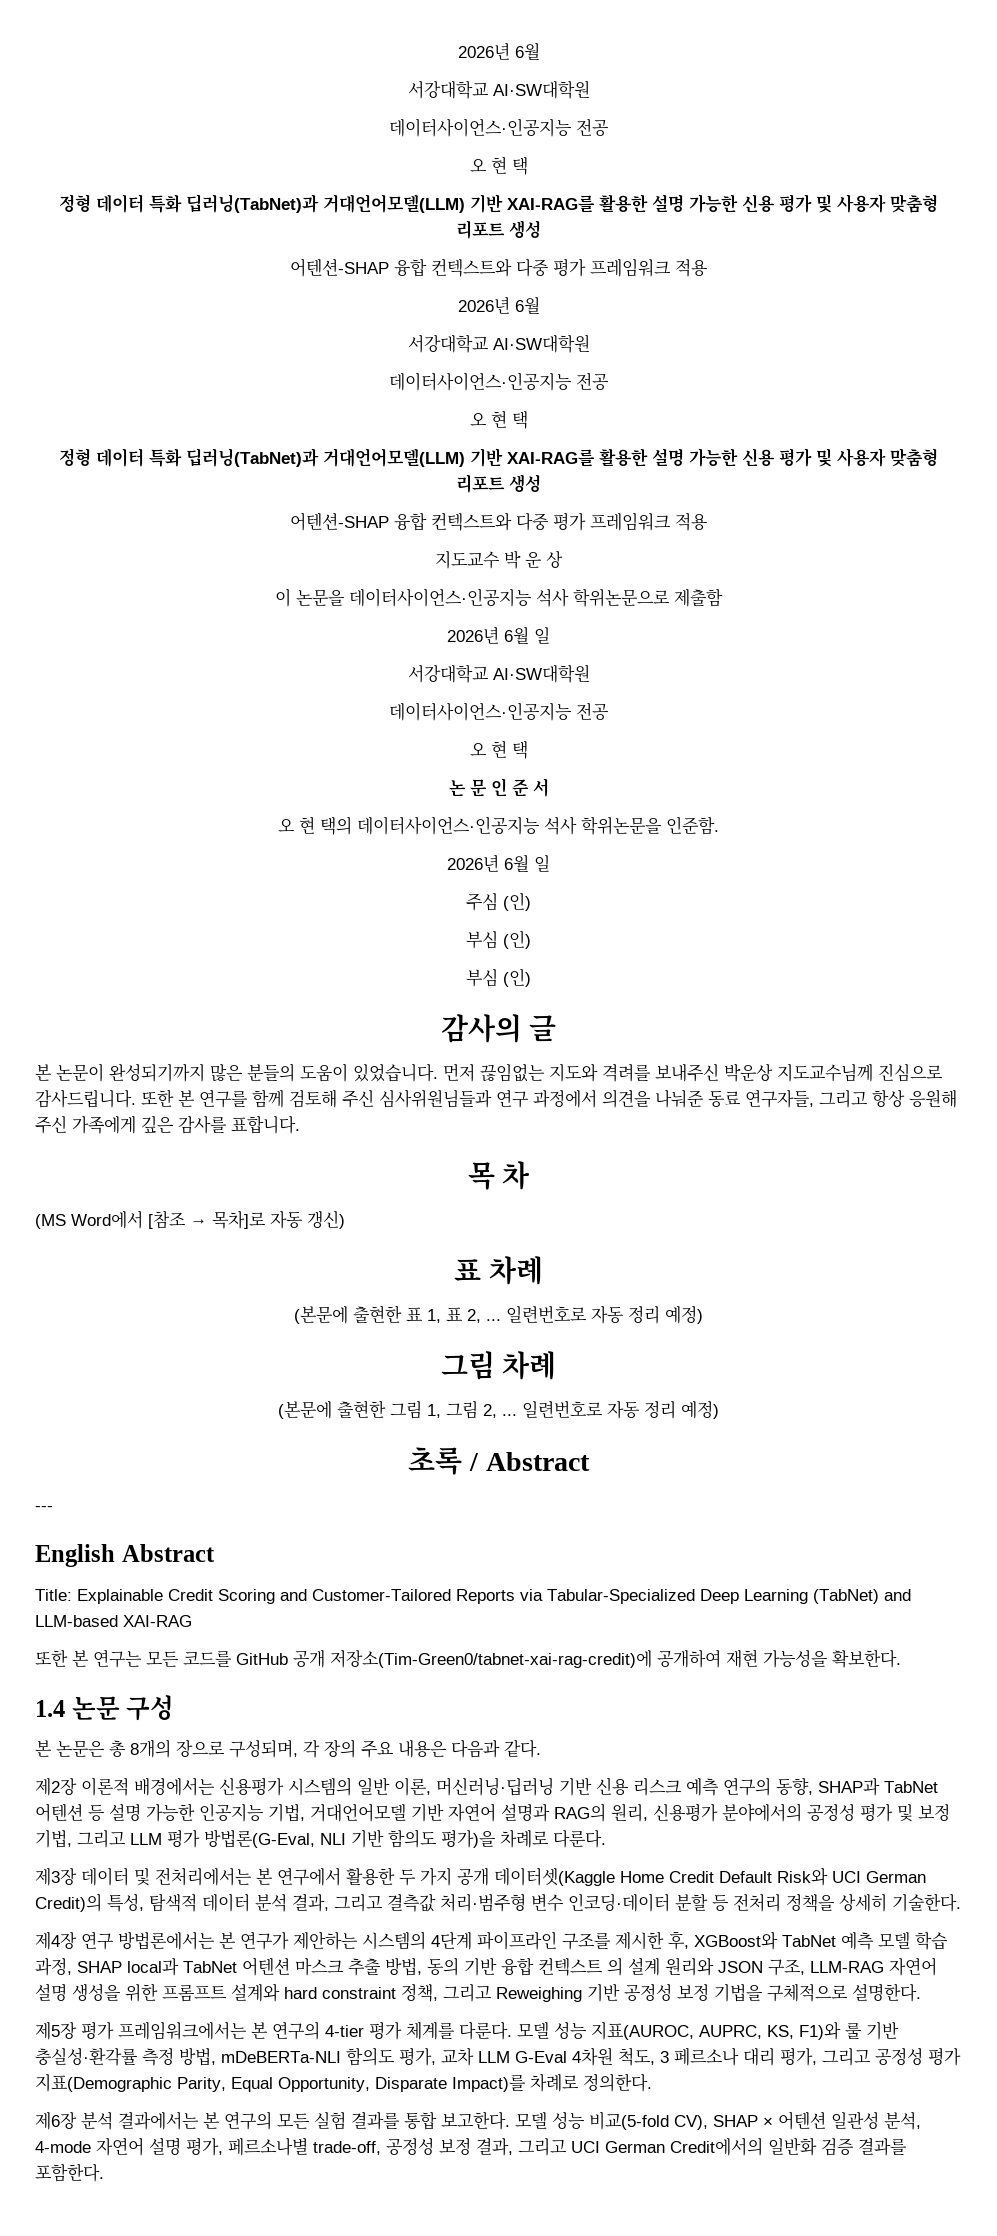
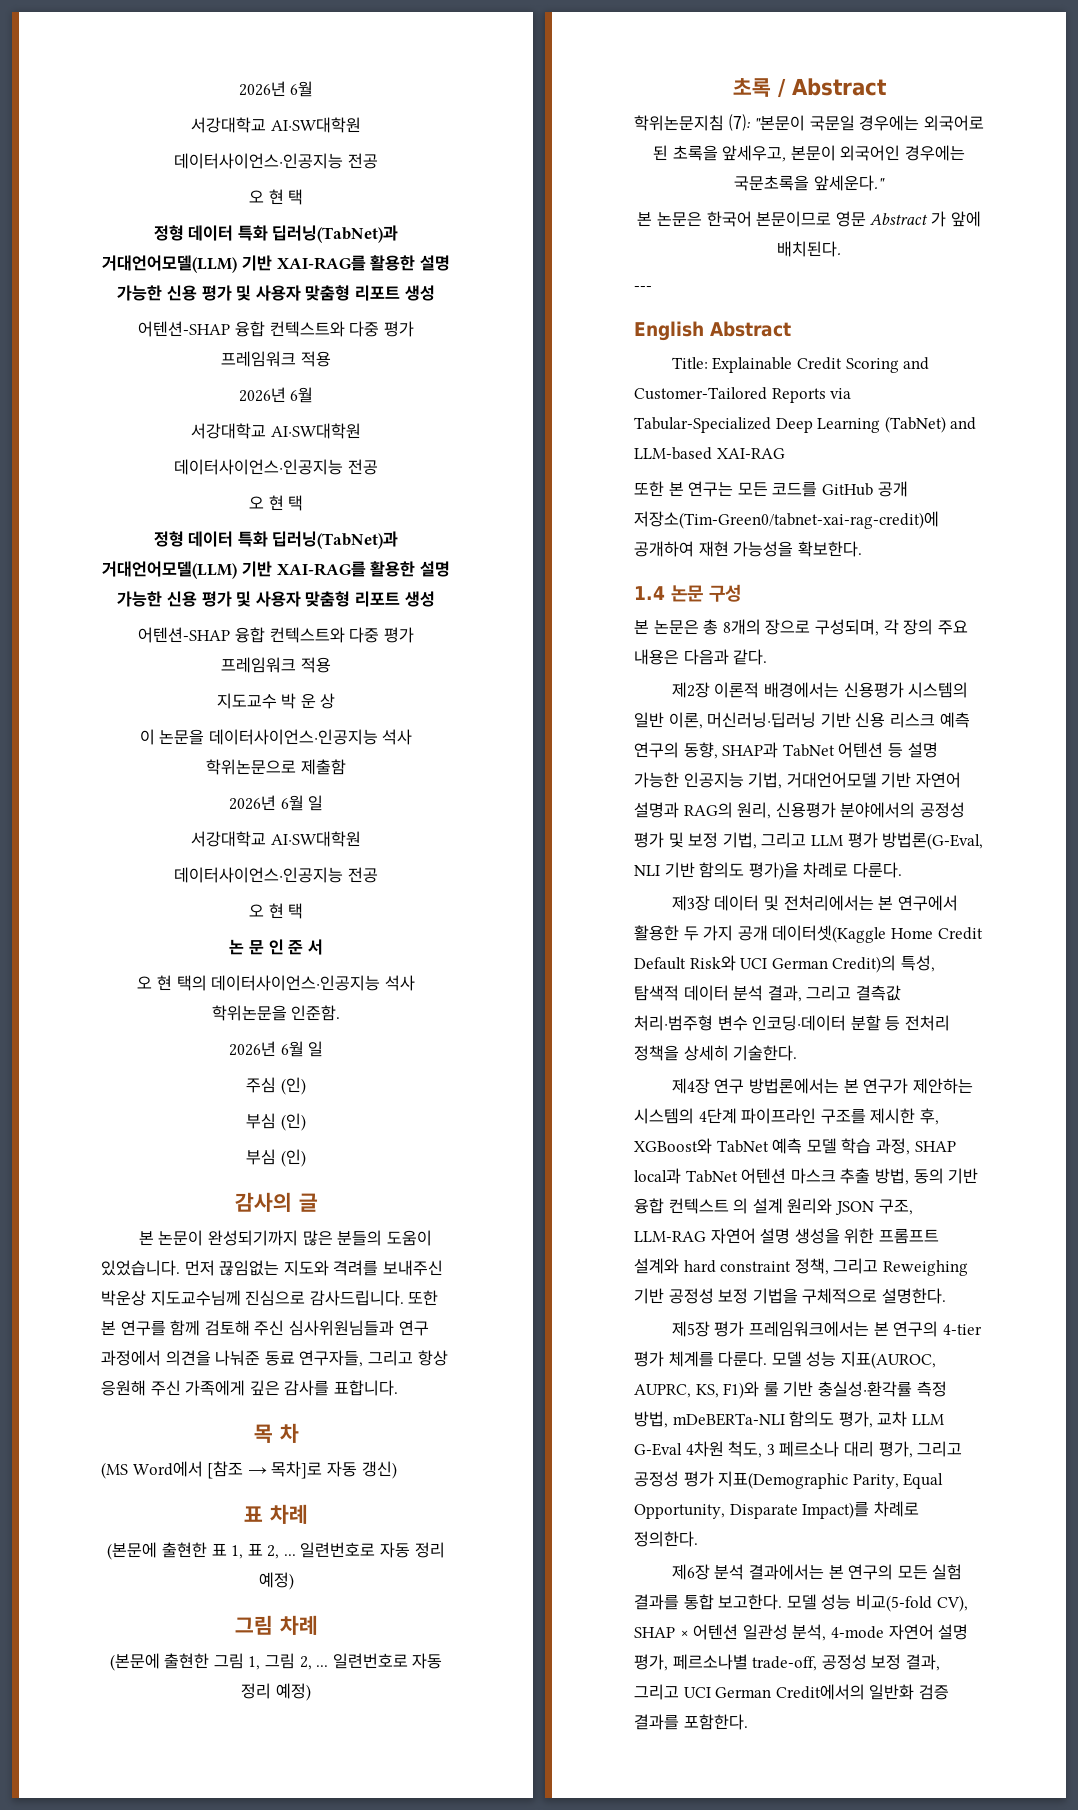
(590, 1461) none -> [634,114,984,131] [653,145,965,162] [734,175,885,191] [637,211,981,227] [777,241,841,257] // 학위논문지침 ⑺: "본문이 국문일 경우에는 외국어로 된 초록을 앞세우고, 본문이 외국어인 경우에는 국문초록을 앞세운다." // 본 논문은 한국어 본문이므로 영문 Abstract 가 앞에 배치된다.

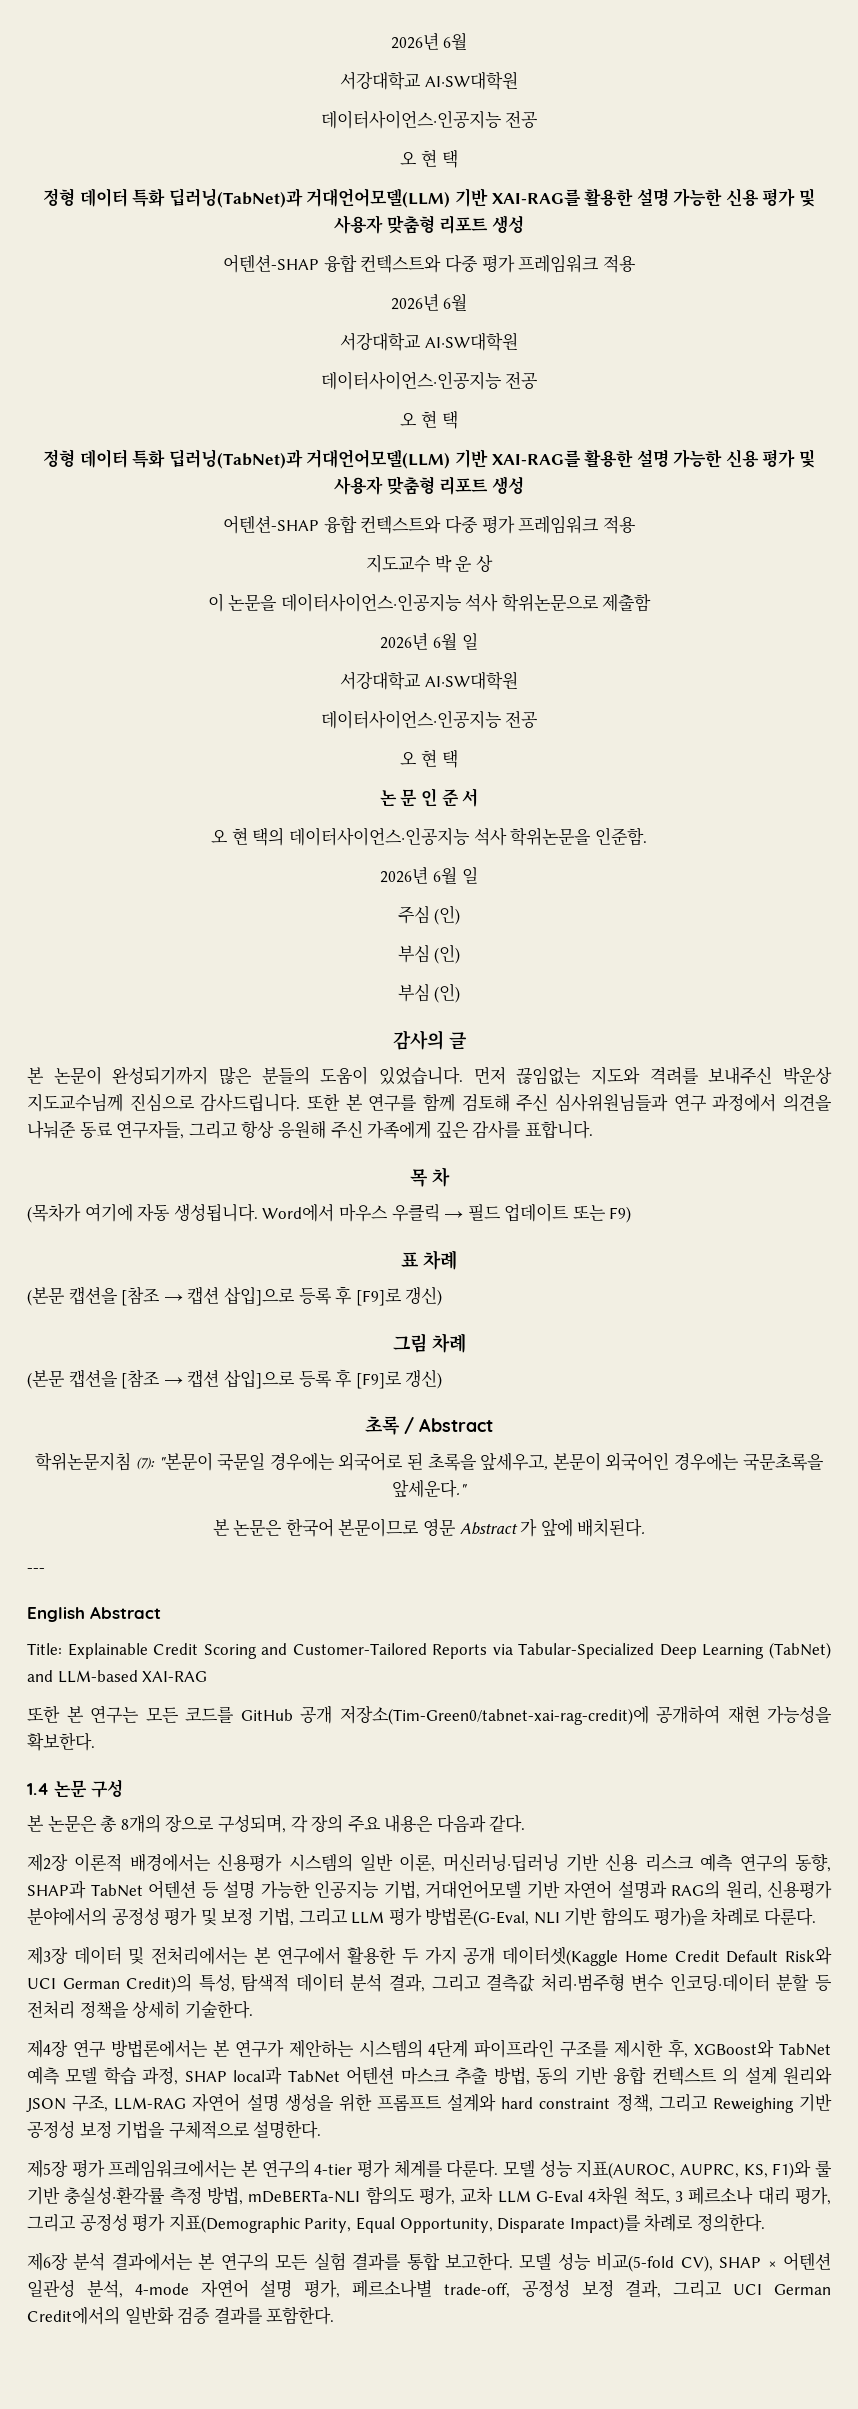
[101,1461,397,1479] [244,1504,308,1524] [107,1542,445,1560] [258,1572,294,1590] [234,1615,318,1635] [109,1653,443,1671] [241,1683,311,1701] (MS Word에서 [참조 → 목차]로 자동 갱신) // 표 차례 // (본문에 출현한 표 1, 표 2, ... 일련번호로 자동 정리 예정) // 그림 차례 // (본문에 출현한 그림 1, 그림 2, ... 일련번호로 자동 정리 예정) -> [27,1203,632,1223] [401,1250,457,1270] [27,1286,443,1306] [392,1333,466,1353] [27,1369,443,1389] (목차가 여기에 자동 생성됩니다. Word에서 마우스 우클릭 → 필드 업데이트 또는 F9) // 표 차례 // (본문 캡션을 [참조 → 캡션 삽입]으로 등록 후 [F9]로 갱신) // 그림 차례 // (본문 캡션을 [참조 → 캡션 삽입]으로 등록 후 [F9]로 갱신)

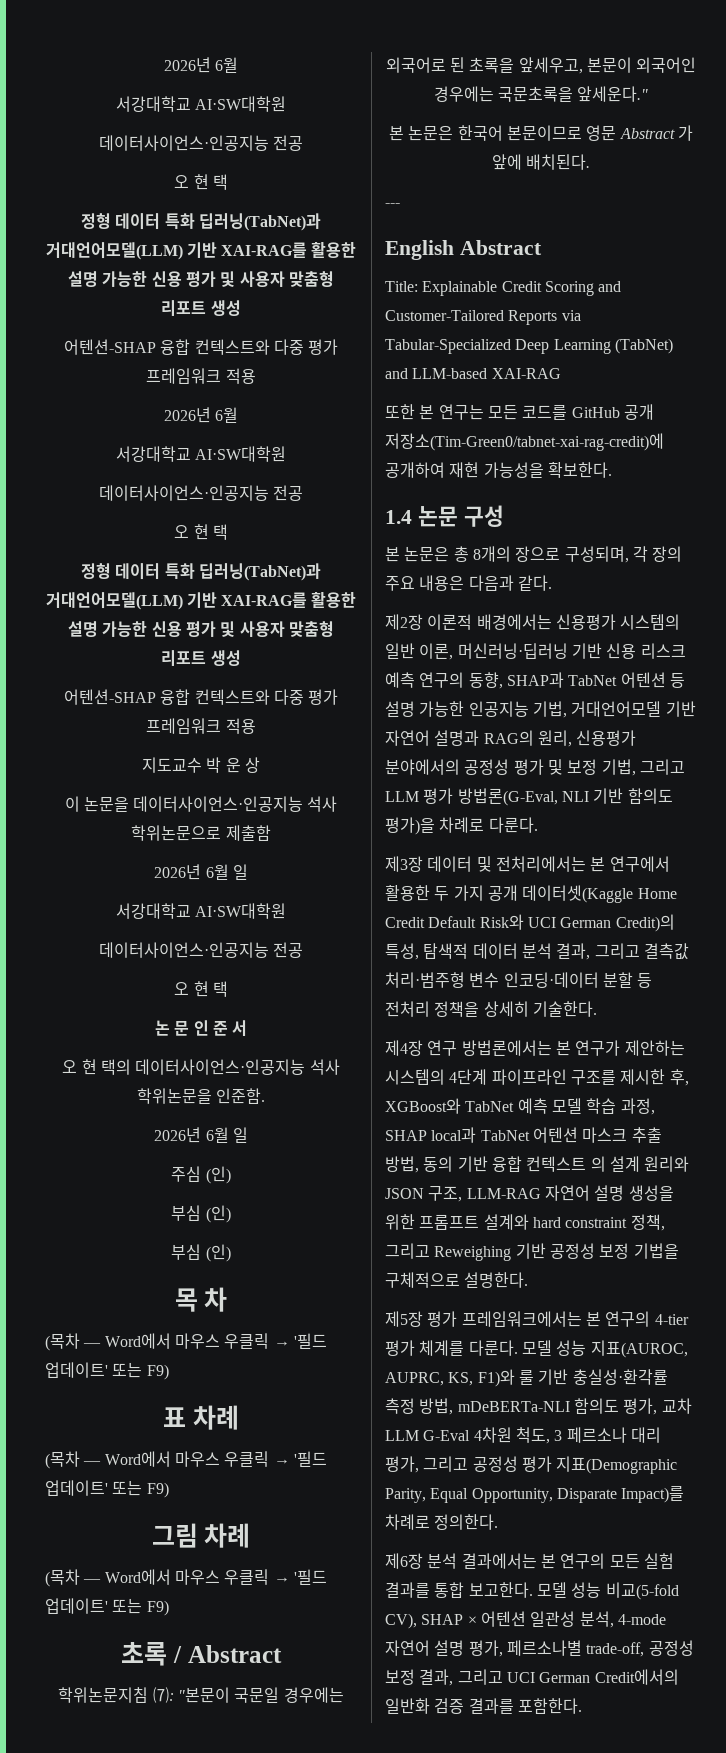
[392,1030,467,1050] [27,1066,832,1085] [27,1093,832,1112] [27,1120,593,1139] [409,1167,450,1187] [27,1203,570,1223] 감사의 글 // 본 논문이 완성되기까지 많은 분들의 도움이 있었습니다. 먼저 끊임없는 지도와 격려를 보내주신 박운상 지도교수님께 진심으로 감사드립니다. 또한 본 연구를 함께 검토해 주신 심사위원님들과 연구 과정에서 의견을 나눠준 동료 연구자들, 그리고 항상 응원해 주신 가족에게 깊은 감사를 표합니다. // 목 차 // (목차가 여기에 자동 생성됩니다. Word에서 마우스 우클릭 → 필드 업데이트 -> [174,1287,228,1312] [45,1333,327,1351] [45,1362,108,1378] 목 차 // (목차 — Word에서 마우스 우클릭 → '필드 업데이트'
[27,1286,443,1306] [392,1333,466,1353] [27,1369,443,1389] (본문 캡션을 [참조 → 캡션 삽입]으로 등록 후 [F9]로 갱신) // 그림 차례 // (본문 캡션을 [참조 → 캡션 삽입]으로 등록 후 [F9]로 갱신) -> [45,1451,327,1469] [45,1480,169,1498] [151,1523,251,1548] [45,1569,327,1587] [45,1598,169,1616] (목차 — Word에서 마우스 우클릭 → '필드 업데이트' 또는 F9) // 그림 차례 // (목차 — Word에서 마우스 우클릭 → '필드 업데이트' 또는 F9)

